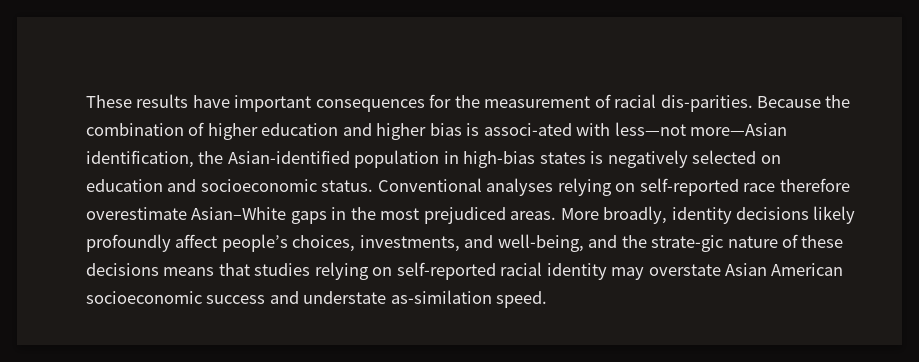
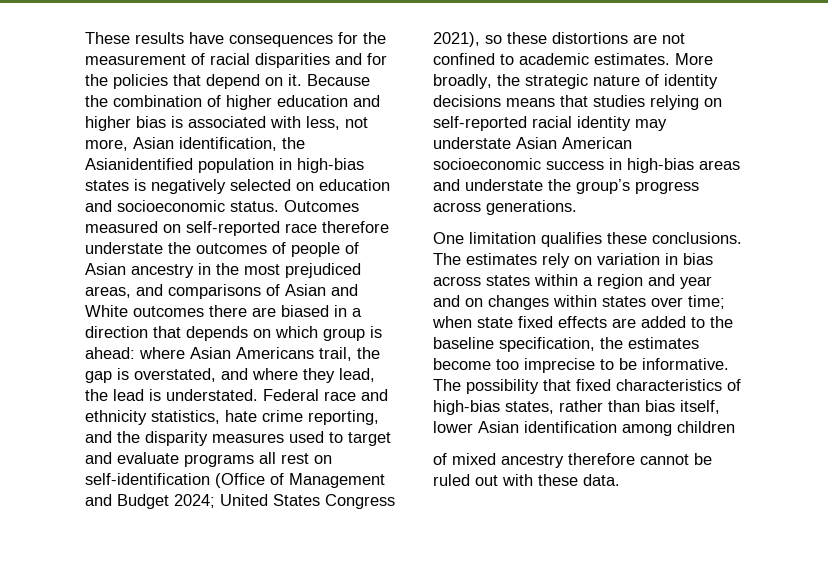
[234,95,312,112] important -> (224, 38) none
[660,95,753,112] dis-parities. -> [255,53,387,68] [85,74,302,89] disparities and for the policies that depend on it.
[483,122,788,136] associ-ated with less—not more—Asian -> [188,116,368,130] [85,137,174,151] associated with less, not more, Asian
[227,150,350,164] Asian-identified -> [85,158,193,170] Asianidentified
[377,178,612,196] Conventional analyses relying -> [284,200,359,212] [85,221,158,233] Outcomes measured
[86,206,856,224] [86,234,724,252] overestimate Asian–White gaps in the most prejudiced areas. More broadly, identity decisions likely profoundly affect people’s choices, investments, and well-being, and the strate-gic -> [85,242,359,257] [85,263,361,278] [85,284,358,299] [85,305,362,317] [85,326,382,341] [85,347,380,361] [85,368,375,383] [85,389,388,401] [85,410,379,425] [85,431,391,446] [85,452,332,467] [85,473,385,488] [85,494,395,509] [433,32,685,47] [433,53,713,65] [433,74,588,89] understate the outcomes of people of Asian ancestry in the most prejudiced areas, and comparisons of Asian and White outcomes there are biased in a direction that depends on which group is ahead: where Asian Americans trail, the gap is overstated, and where they lead, the lead is understated. Federal race and ethnicity statistics, hate crime reporting, and the disparity measures used to target and evaluate programs all rest on self-identification (Office of Management and Budget 2024; United States Congress 2021), so these distortions are not confined to academic estimates. More broadly, the strategic
[801,235,844,248] these -> [664,74,718,89] identity
[648,264,721,276] overstate -> [433,137,511,149] understate
[269,290,548,308] and understate as-similation speed. -> [609,158,740,173] [433,179,699,194] [433,200,577,215] [433,232,742,247] [433,253,713,268] [433,274,712,289] [433,295,725,310] [432,316,733,328] [433,337,699,352] [433,358,729,373] [433,379,741,394] [433,400,720,415] [433,421,735,436] [433,453,712,468] [433,474,620,486] in high-bias areas and understate the group’s progress across generations. // One limitation qualifies these conclusions. The estimates rely on variation in bias across states within a region and year and on changes within states over time; when state fixed effects are added to the baseline specification, the estimates become too imprecise to be informative. The possibility that fixed characteristics of high-bias states, rather than bias itself, lower Asian identification among children // of mixed ancestry therefore cannot be ruled out with these data.

